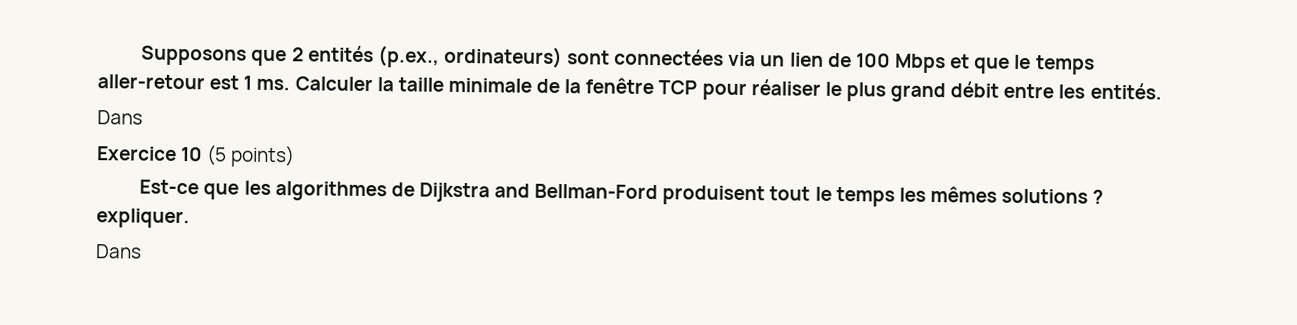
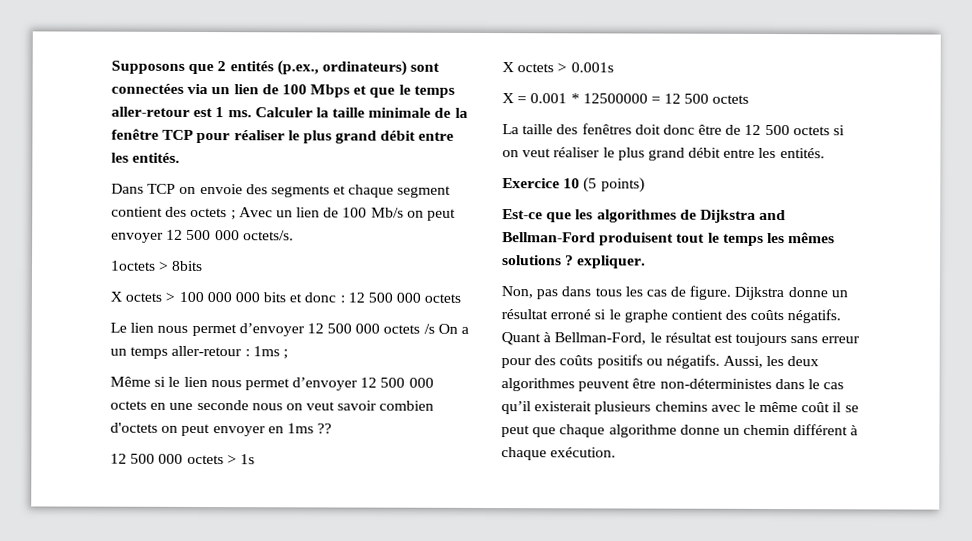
(143, 117) none -> [147,183,452,198] [111,206,457,221] [111,229,294,243] [110,260,204,272] [110,291,462,303] [110,322,470,337] [110,345,288,360] [110,376,434,391] [110,399,435,411] [110,422,333,437] [110,453,255,465] [502,62,614,73] [502,93,750,104] [502,123,846,136] [502,147,825,161] TCP on envoie des segments et chaque segment contient des octets ; Avec un lien de 100 Mb/s on peut envoyer 12 500 000 octets/s. // 1octets > 8bits // X octets > 100 000 000 bits et donc : 12 500 000 octets // Le lien nous permet d’envoyer 12 500 000 octets /s On a un temps aller-retour : 1ms ; // Même si le lien nous permet d’envoyer 12 500 000 octets en une seconde nous on veut savoir combien d'octets on peut envoyer en 1ms ?? // 12 500 000 octets > 1s // X octets > 0.001s // X = 0.001 * 12500000 = 12 500 octets // La taille des fenêtres doit donc être de 12 500 octets si on veut réaliser le plus grand débit entre les entités.
[95,244,142,259] Dans -> [501,285,848,301] [501,309,842,324] [501,332,861,347] [501,354,820,369] [501,378,845,392] [501,401,859,415] [501,424,859,438] [501,447,617,461] Non, pas dans tous les cas de figure. Dijkstra donne un résultat erroné si le graphe contient des coûts négatifs. Quant à Bellman-Ford, le résultat est toujours sans erreur pour des coûts positifs ou négatifs. Aussi, les deux algorithmes peuvent être non-déterministes dans le cas qu’il existerait plusieurs chemins avec le même coût il se peut que chaque algorithme donne un chemin différent à chaque exécution.

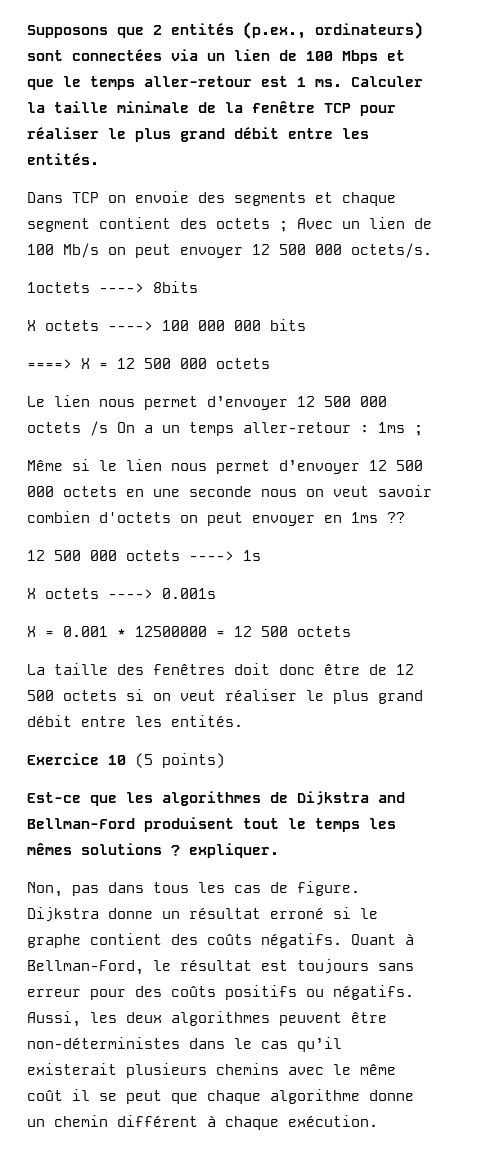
[158,261,170,271] > -> [99,283,144,293] ---->
[165,292,176,302] > -> [108,321,153,331] ---->
[289,292,345,303] et donc : -> [27,358,108,369] // ====> X =
[226,455,237,465] > -> [189,551,234,561] ---->
[557,63,568,73] > -> [108,589,153,599] ---->

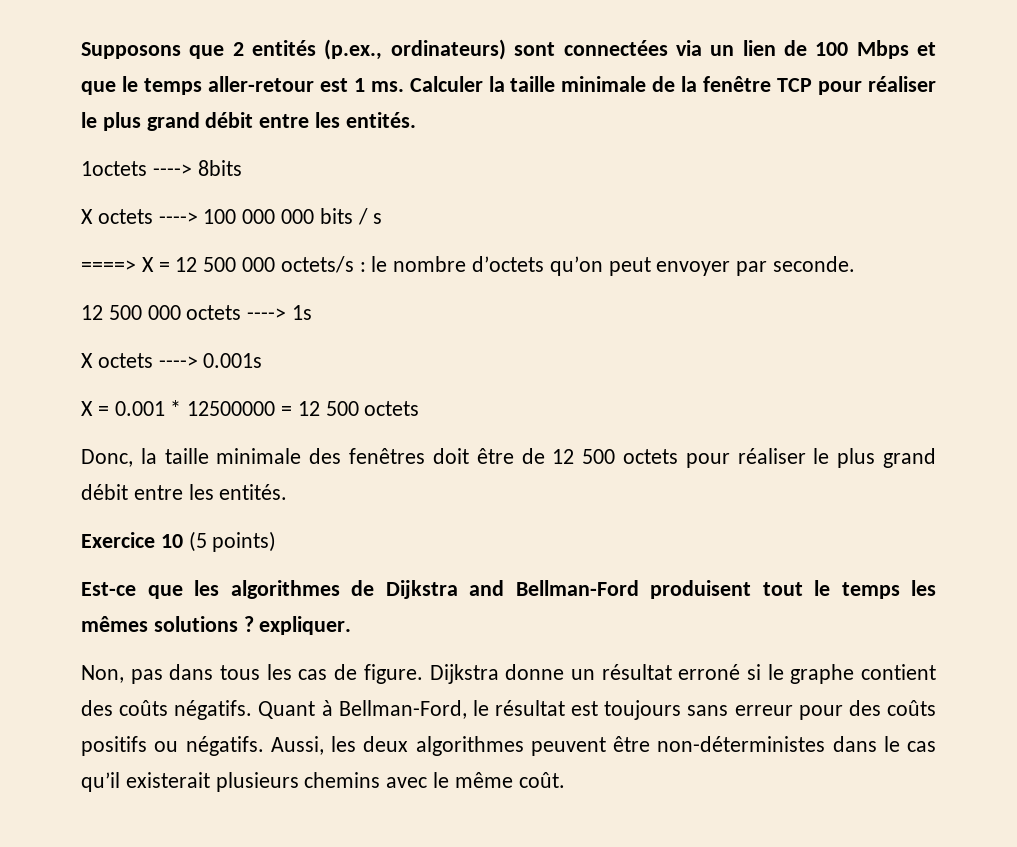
[27,191,396,206] [27,217,432,232] [27,243,432,258] // Dans TCP on envoie des segments et chaque segment contient des octets ; Avec un lien de 100 Mb/s on peut envoyer 12 500 000 octets/s. -> (416, 120) none
(306, 325) none -> [357,208,383,225] / s
[216,358,270,369] [27,395,387,410] [27,421,423,436] [27,459,423,474] [27,485,432,497] [27,511,405,526] octets // Le lien nous permet d’envoyer 12 500 000 octets /s On a un temps aller-retour : 1ms ; // Même si le lien nous permet d’envoyer 12 500 000 octets en une seconde nous on veut savoir combien d'octets on peut envoyer en 1ms ?? -> [280,256,856,276] octets/s : le nombre d’octets qu’on peut envoyer par seconde.
[27,663,108,675] La taille -> [81,448,302,467] Donc, la taille minimale
[279,664,315,675] donc -> (469, 456) none
[126,689,216,701] si on veut -> [685,453,730,468] pour
[27,1089,414,1104] [27,1115,378,1130] coût il se peut que chaque algorithme donne un chemin différent à chaque exécution. -> [518,772,565,788] coût.

